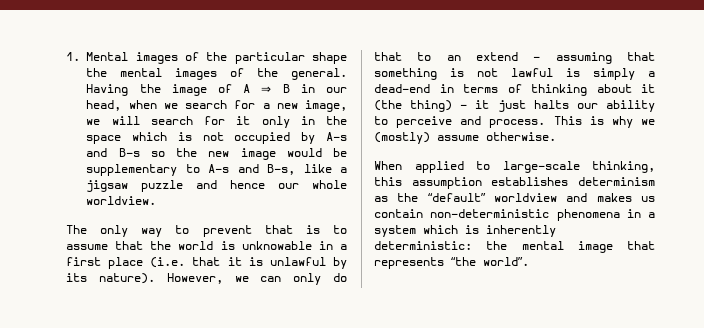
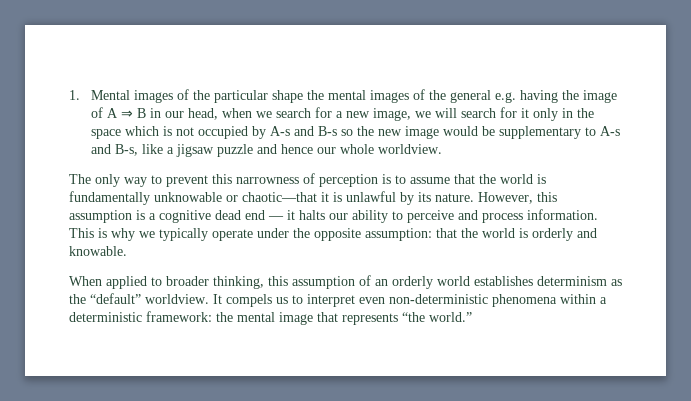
[291,68,347,80] [86,84,129,96] general. Having -> [449,90,558,103] general e.g. having
[264,225,293,234] that -> [212,173,378,187] this narrowness of perception
[241,241,347,250] [66,257,221,269] unknowable in a first place (i.e. that -> [69,191,317,205] fundamentally unknowable or chaotic—that
[98,273,347,285] [374,52,655,64] [374,68,655,80] [374,84,655,96] [374,100,526,112] nature). However, we can only do that to an extend - assuming that something is not lawful is simply a dead-end in terms of thinking about it (the thing) - it just -> [435,192,557,204] [69,210,295,223] nature. However, this assumption is a cognitive dead end — it
[489,119,546,128] process. -> [482,209,598,223] process information.
[374,132,556,144] (mostly) assume otherwise. -> [159,228,597,241] [69,246,127,256] typically operate under the opposite assumption: that the world is orderly and knowable.
[502,161,580,173] large-scale -> [166,276,209,286] broader
(482, 183) none -> [359,275,470,289] of an orderly world
[494,193,655,202] [374,209,655,221] [374,225,556,237] [374,241,472,250] worldview and makes us contain non-deterministic phenomena in a system which is inherently deterministic: -> [145,294,607,307] [69,311,212,322] worldview. It compels us to interpret even non-deterministic phenomena within a deterministic framework:
[483,257,529,266] world”. -> [429,312,472,322] world.”

